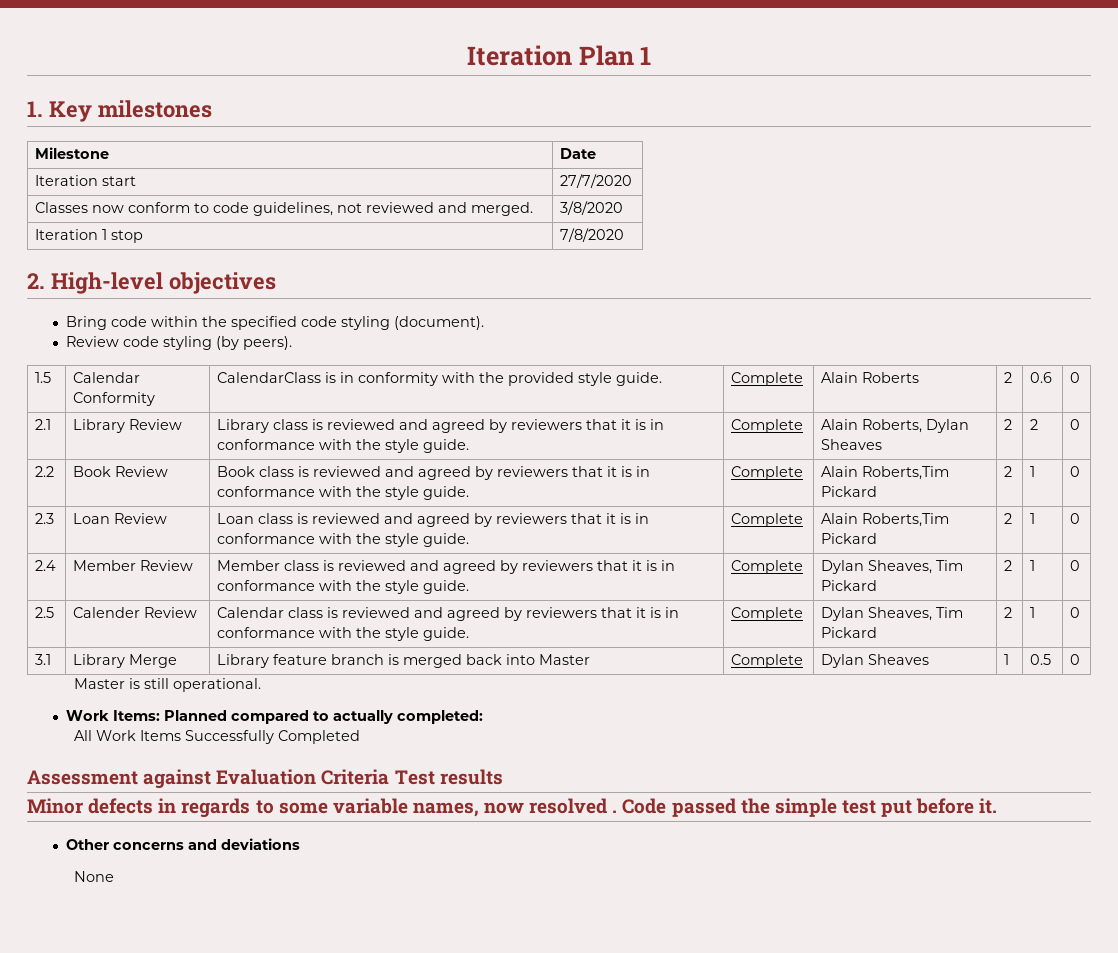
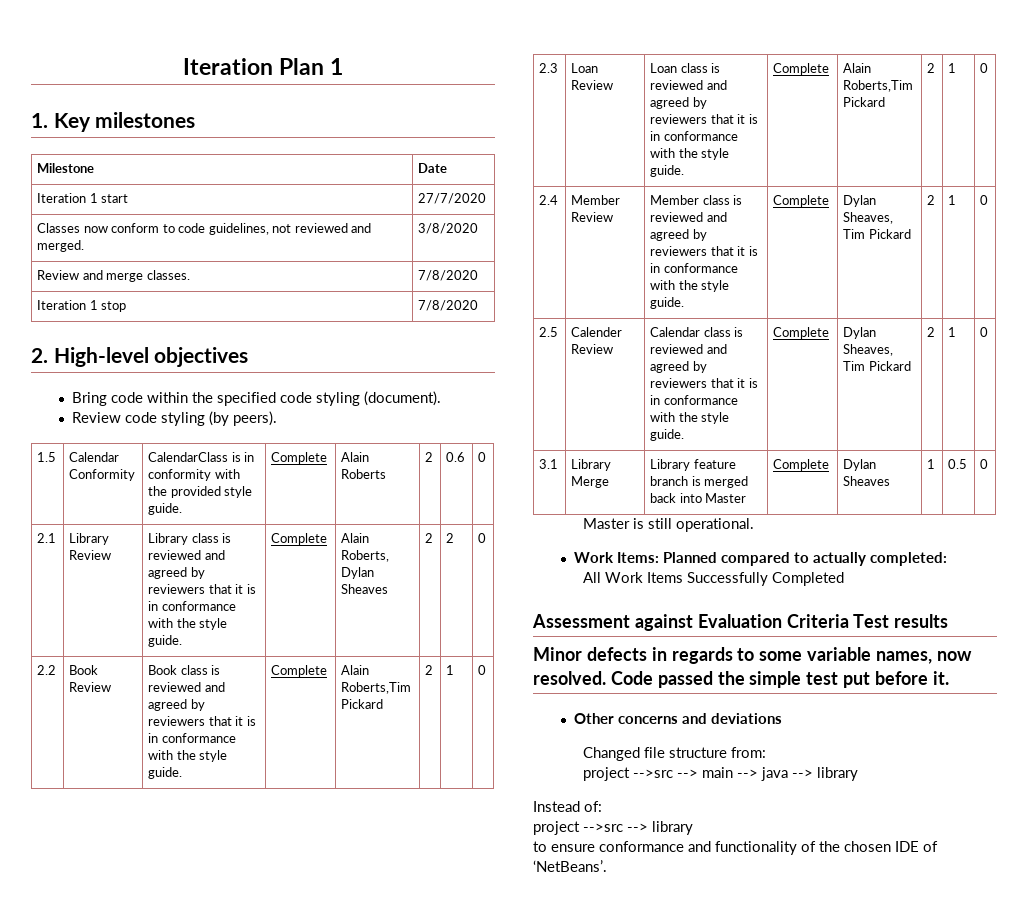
(99, 180) none -> [89,193,98,203] 1
(624, 208) none -> [37,270,190,282] [418,270,479,281] // Review and merge classes. | 7/8/2020
[529,798,618,814] resolved . -> [533,671,606,685] resolved.
[73,871,114,882] // None -> [583,747,767,761] [583,767,859,781] [533,801,602,812] [533,821,693,835] [533,841,938,855] [533,860,607,872] // Changed file structure from: // project -->src --> main --> java --> library // Instead of: // project -->src --> library // to ensure conformance and functionality of the chosen IDE of ‘NetBeans’.

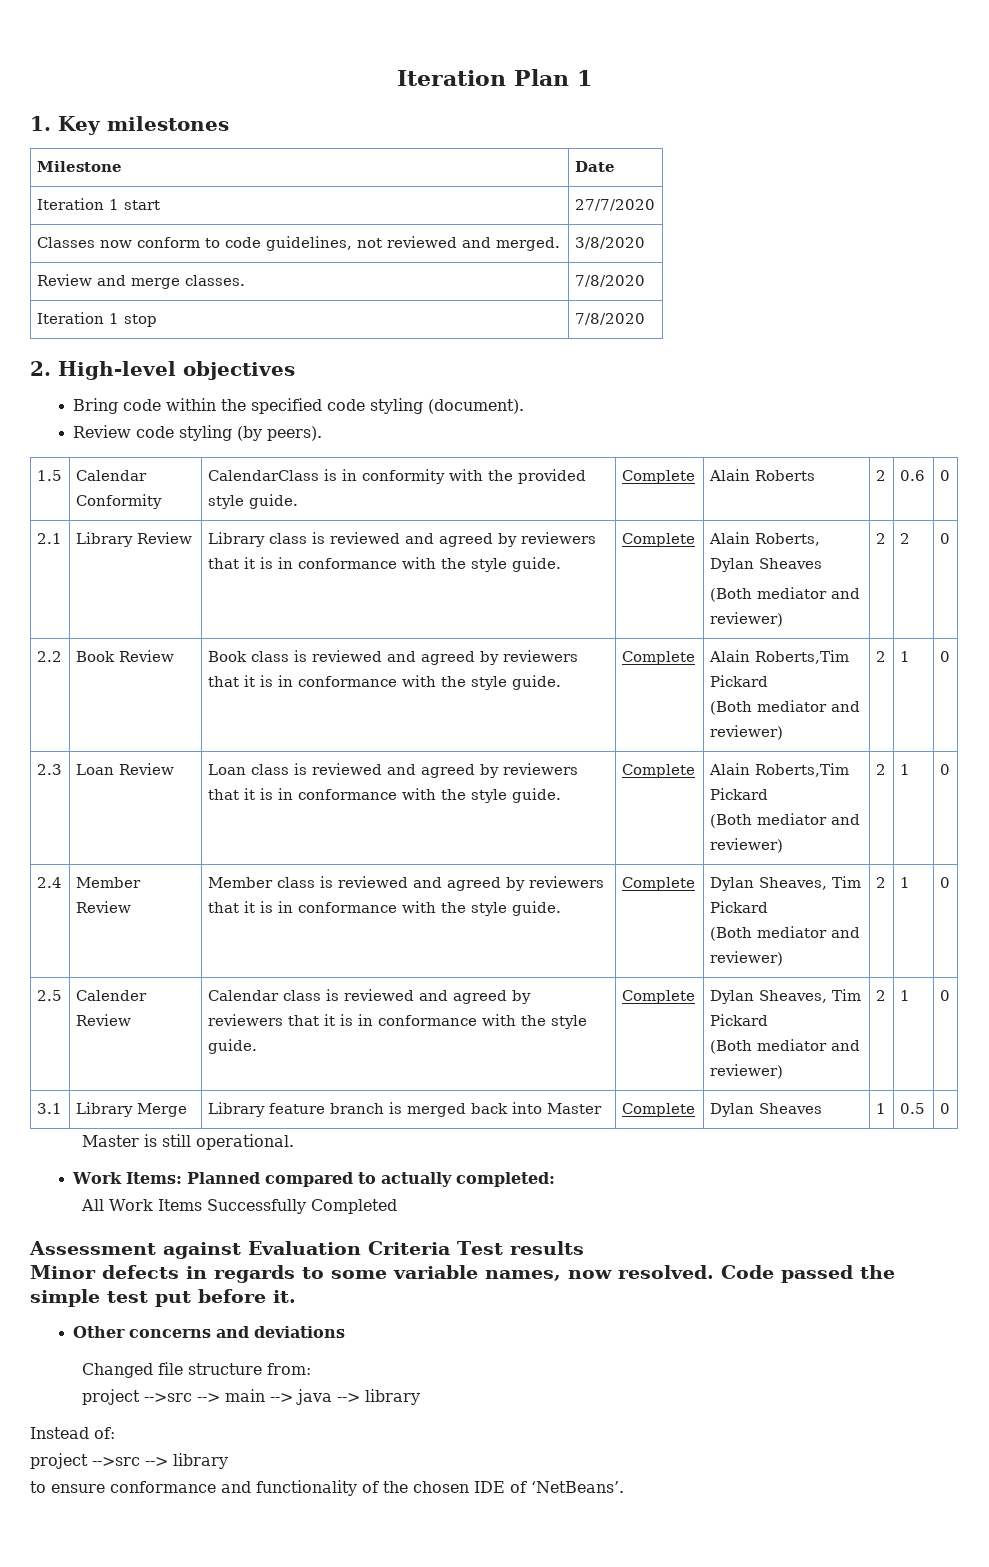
(389, 589) none -> [709,587,860,602] [709,612,783,627] // (Both mediator and reviewer)
(384, 704) none -> [709,700,860,715] [709,725,783,740] // (Both mediator and reviewer)
(886, 102) none -> [709,813,860,828] [709,838,783,853] // (Both mediator and reviewer)
(911, 234) none -> [709,926,860,941] [709,951,783,966] // (Both mediator and reviewer)
(911, 366) none -> [709,1039,860,1054] [709,1064,783,1079] // (Both mediator and reviewer)

